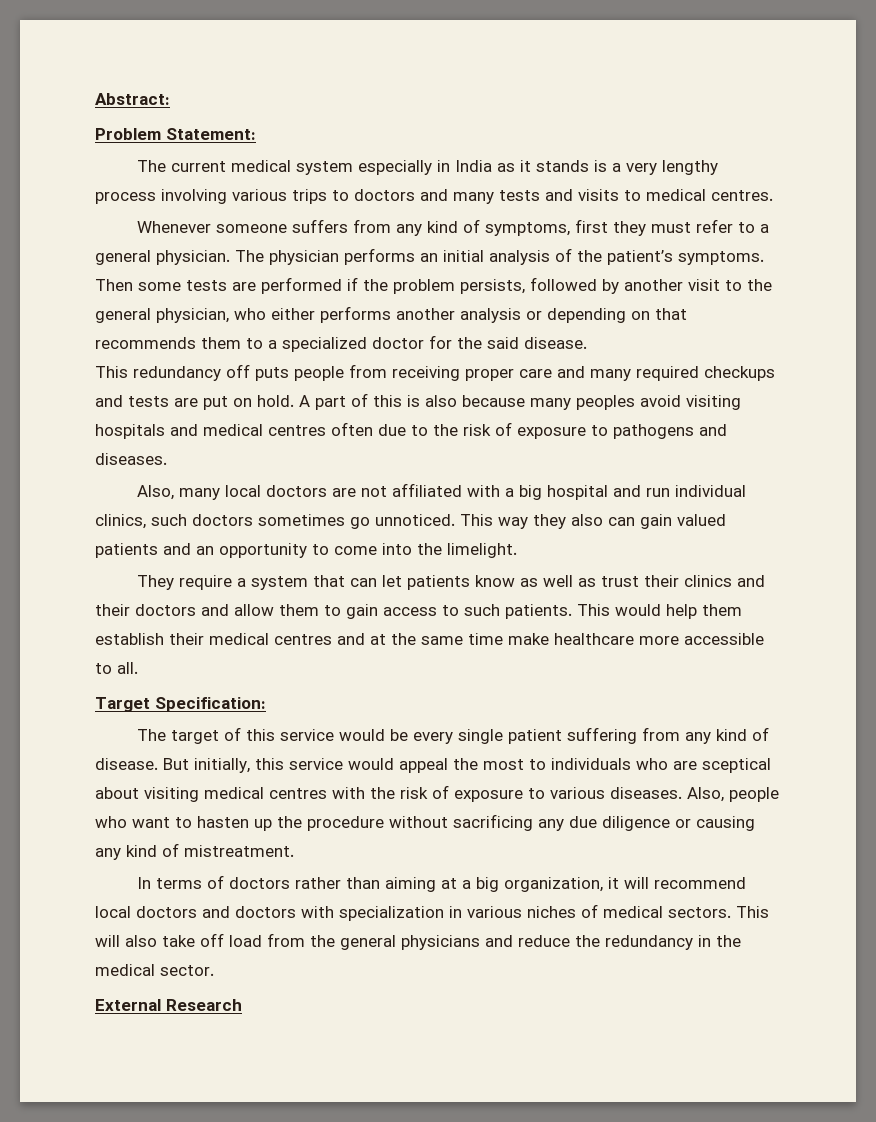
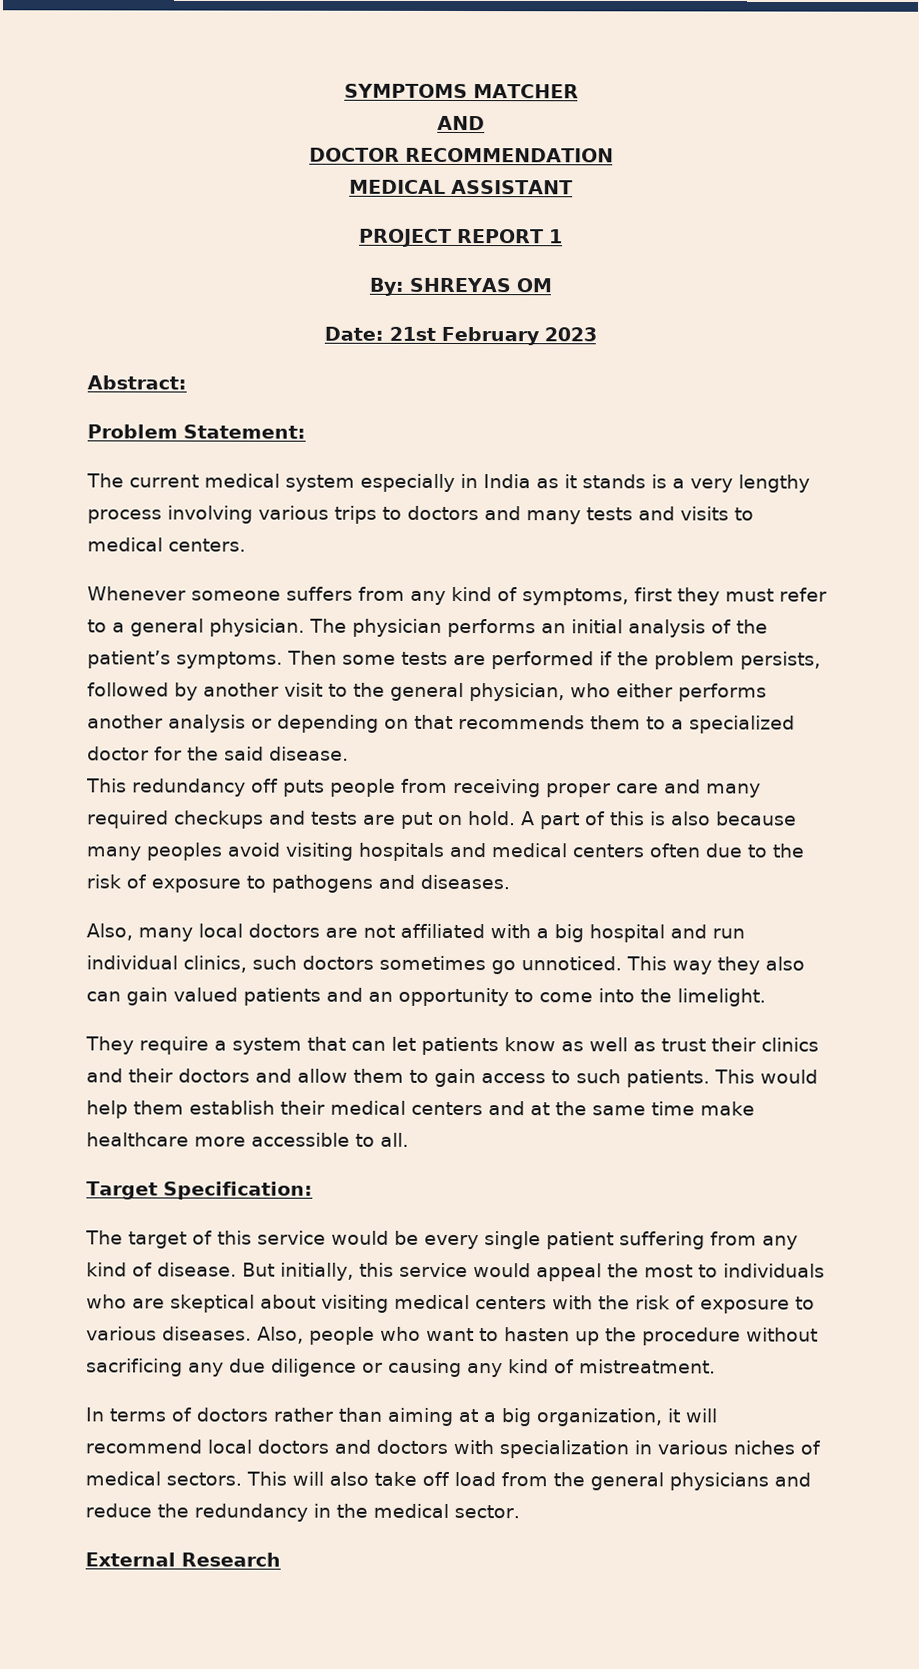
(95, 99) none -> [343,83,579,99] [437,115,485,131] [308,147,614,163] [349,179,574,195] [359,228,563,247] [368,277,552,296] [323,326,597,346] SYMPTOMS MATCHER // AND // DOCTOR RECOMMENDATION // MEDICAL ASSISTANT // PROJECT REPORT 1 // By: SHREYAS OM // Date: 21st February 2023 //
[711,190,773,201] centres. -> [168,538,246,552] centers.
[268,425,326,436] centres -> [572,844,644,858] centers
[274,634,332,645] centres -> [411,1101,483,1116] centers
[702,758,771,773] sceptical -> [170,1294,255,1313] skeptical
[269,788,327,799] centres -> [474,1296,547,1310] centers

